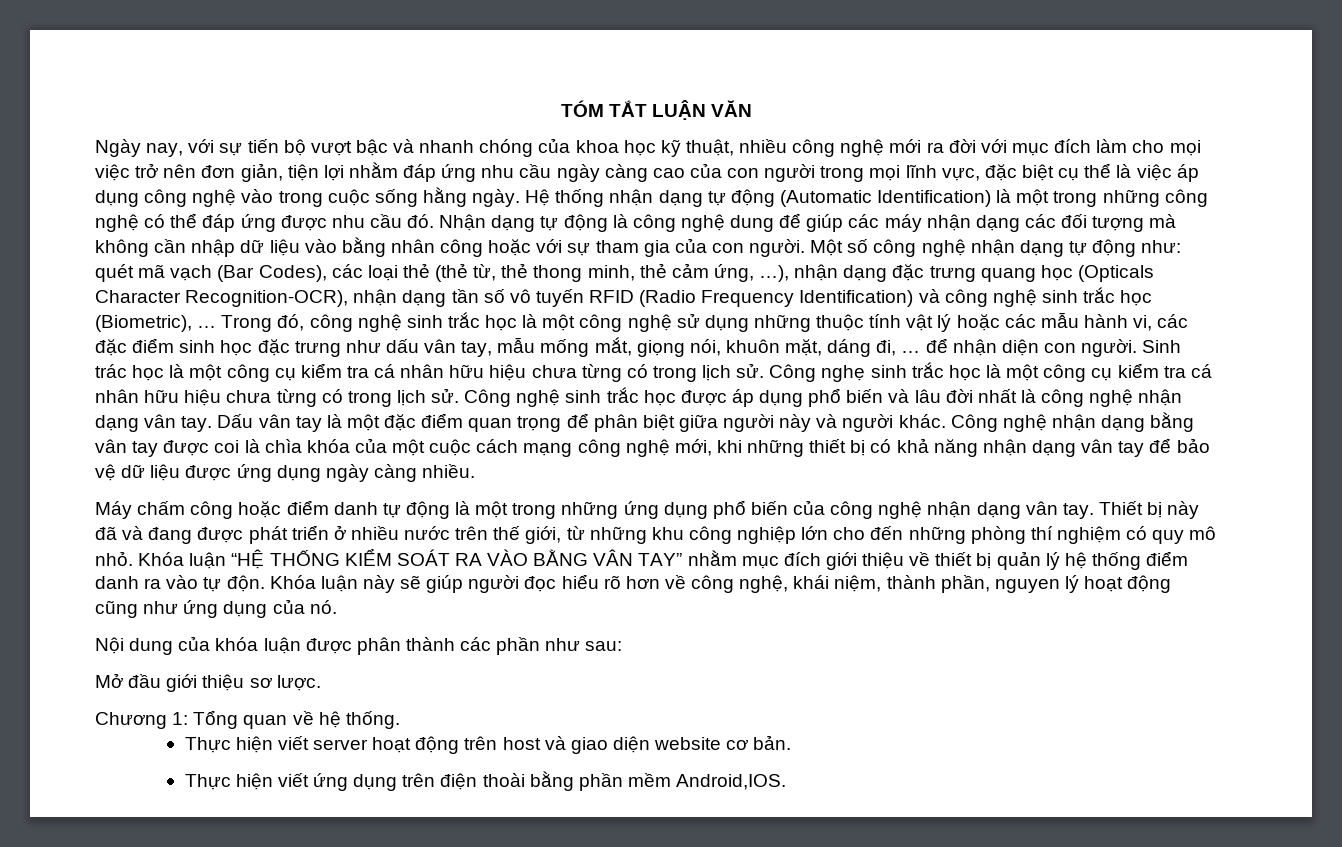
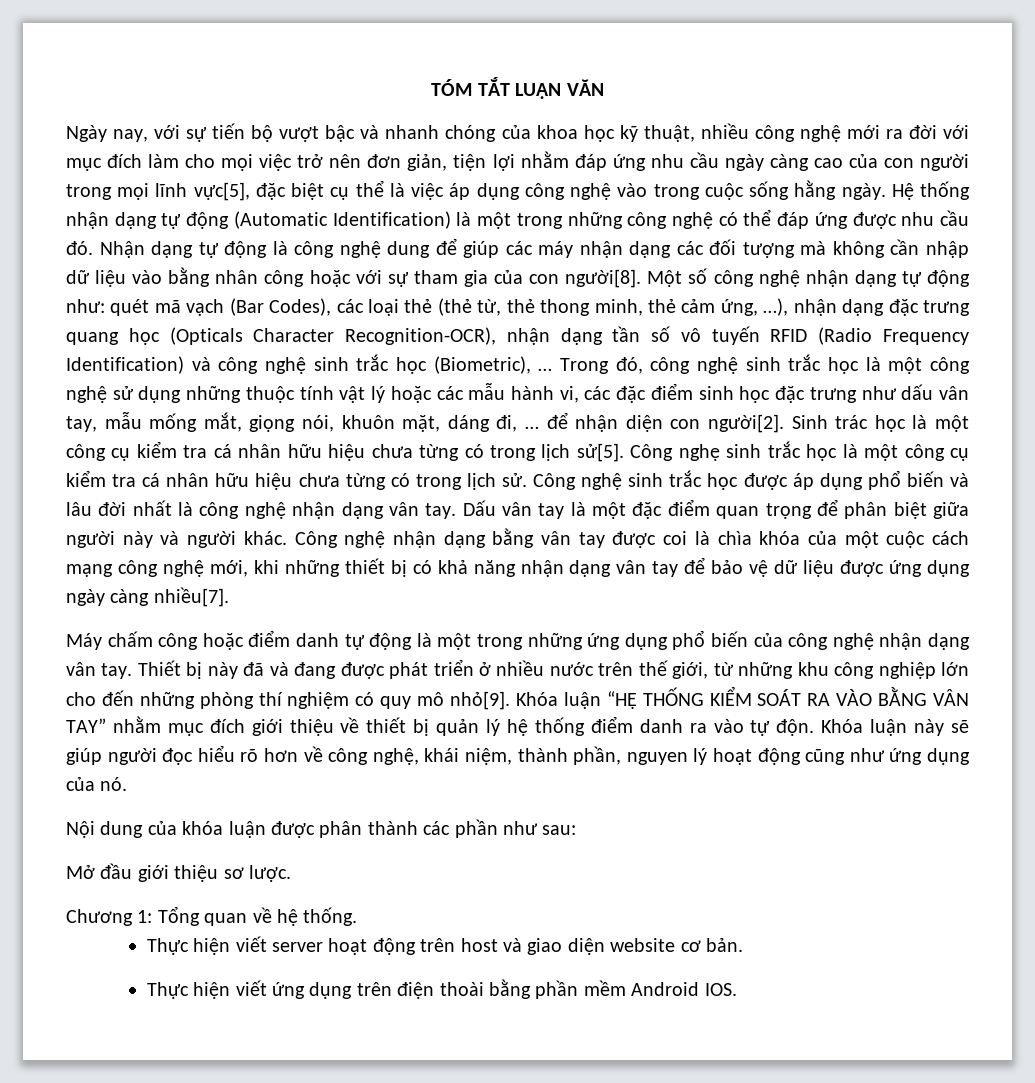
[941,168,980,181] vực, -> [193,182,250,201] vực[5],
[749,239,806,257] người. -> [565,269,642,288] người[8].
[1081,339,1138,357] người. -> [708,414,785,433] người[2].
[736,363,765,378] sử. -> [576,443,624,462] sử[5].
[422,464,476,478] nhiều. -> [153,587,229,607] nhiều[7].
[95,551,133,566] nhỏ. -> [450,691,511,710] nhỏ[9].
[676,774,787,790] Android,IOS. -> [631,982,737,996] Android IOS.

